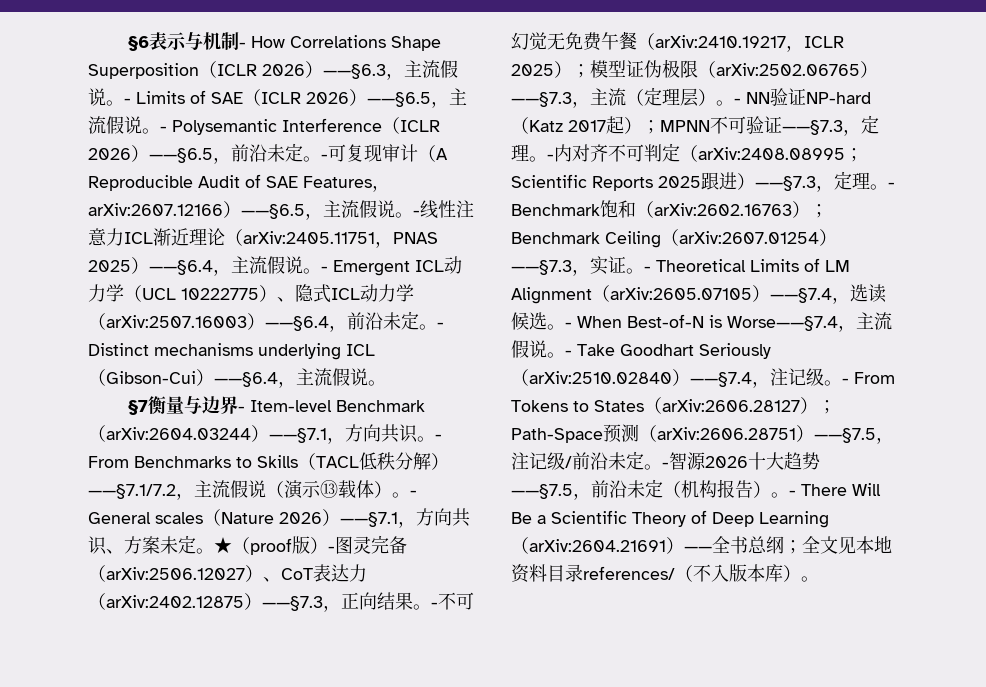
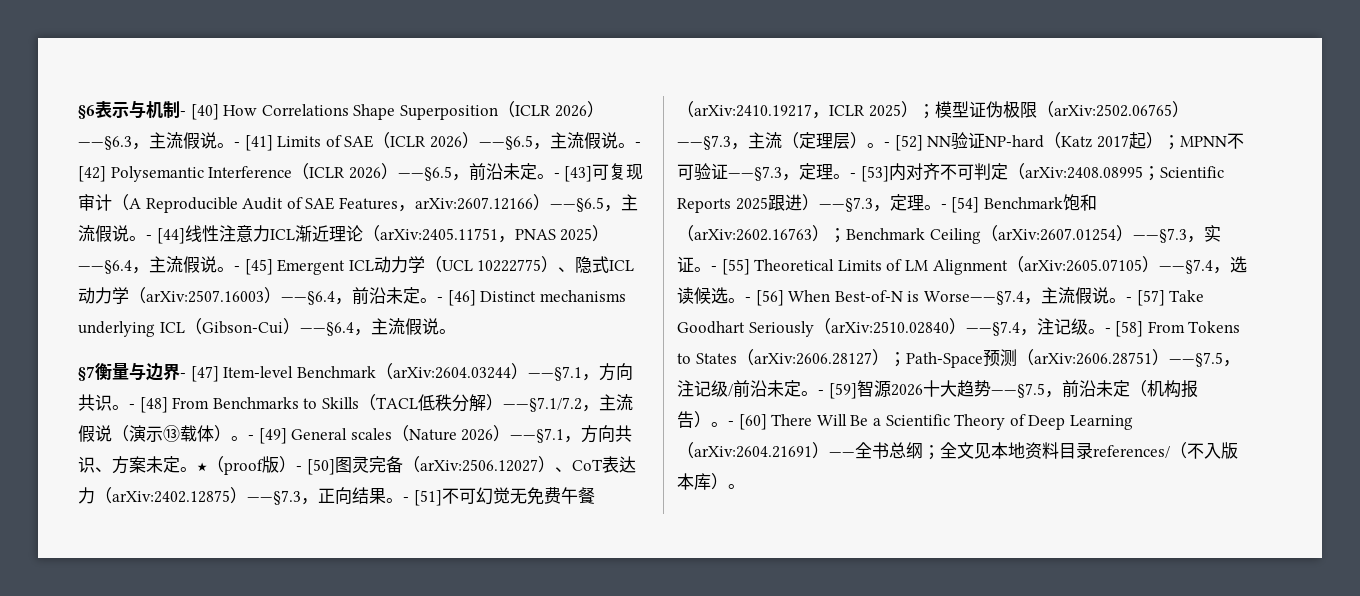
(246, 45) none -> [190,104,219,120] [40]
(131, 101) none -> [244,135,273,151] [41]
(167, 129) none -> [78,166,106,182] [42]
(328, 157) none -> [564,166,593,182] [43]
(420, 213) none -> [156,228,185,244] [44]
(328, 269) none -> [244,259,273,275] [45]
(444, 325) none -> [447,290,476,306] [46]
(245, 409) none -> [190,366,219,382] [47]
(442, 437) none -> [139,397,168,413] [48]
(417, 493) none -> [258,428,287,444] [49]
(335, 549) none -> [306,459,335,475] [50]
(438, 605) none -> [413,490,442,506] [51]
(741, 101) none -> [894,135,923,151] [52]
(554, 157) none -> [860,166,889,182] [53]
(895, 185) none -> [951,197,980,213] [54]
(651, 269) none -> [721,259,750,275] [55]
(572, 325) none -> [755,290,784,306] [56]
(572, 353) none -> [1136,290,1165,306] [57]
(849, 381) none -> [1115,321,1144,337] [58]
(669, 465) none -> [828,383,857,399] [59]
(796, 493) none -> [738,414,767,430] [60]

